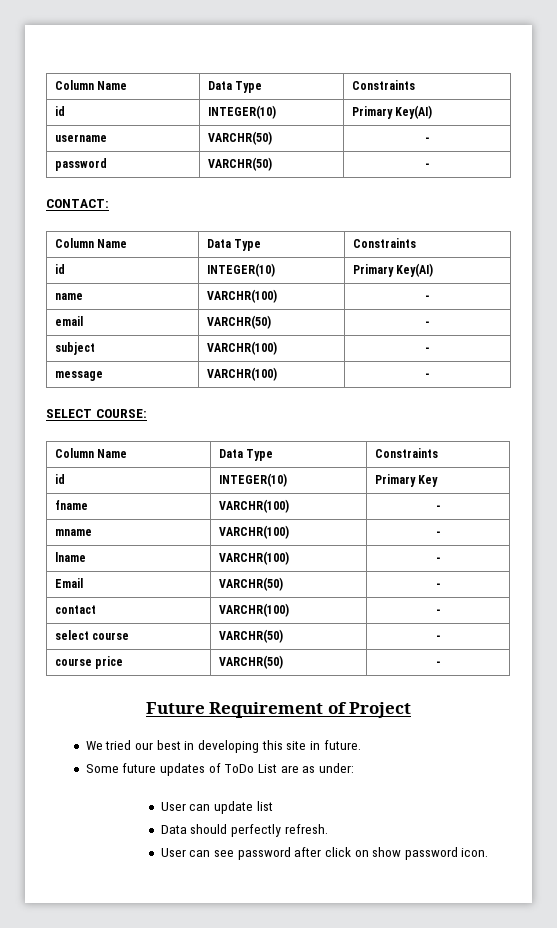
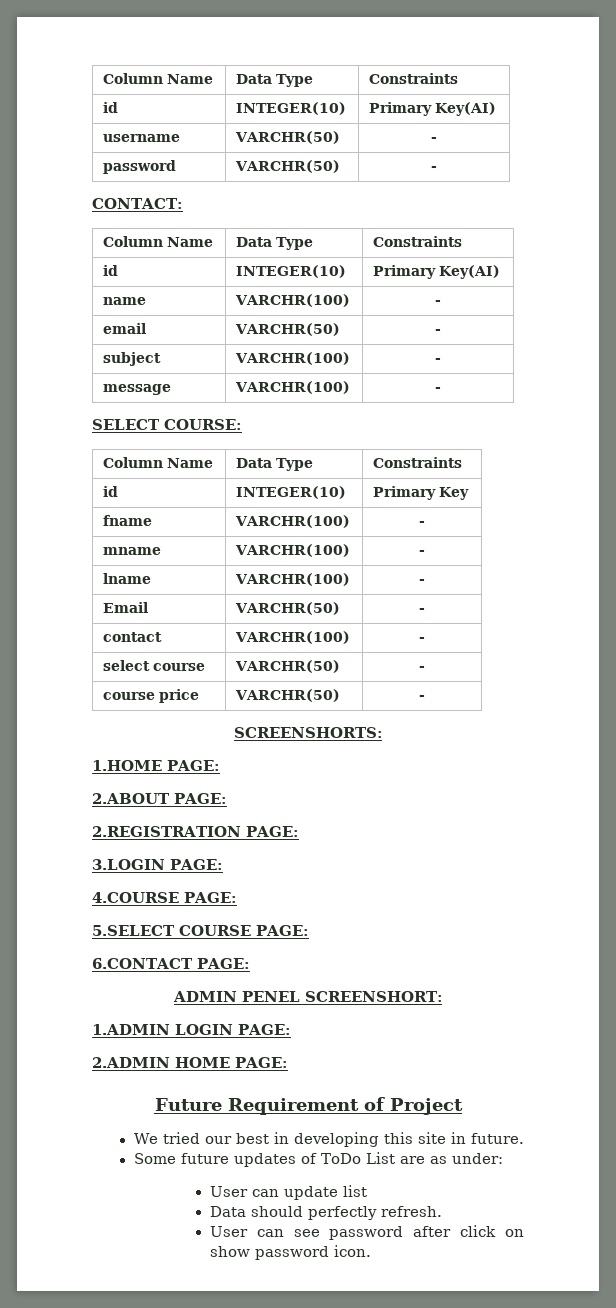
(441, 663) none -> [233,727,383,738] [92,760,220,771] [92,793,227,804] [92,826,299,837] [92,859,223,870] [92,892,237,903] [92,925,309,936] [92,958,250,969] [172,991,443,1002] [92,1024,291,1035] [92,1057,288,1068] // SCREENSHORTS: // 1.HOME PAGE: // 2.ABOUT PAGE: // 2.REGISTRATION PAGE: // 3.LOGIN PAGE: // 4.COURSE PAGE: // 5.SELECT COURSE PAGE: // 6.CONTACT PAGE: // ADMIN PENEL SCREENSHORT: // 1.ADMIN LOGIN PAGE: // 2.ADMIN HOME PAGE:

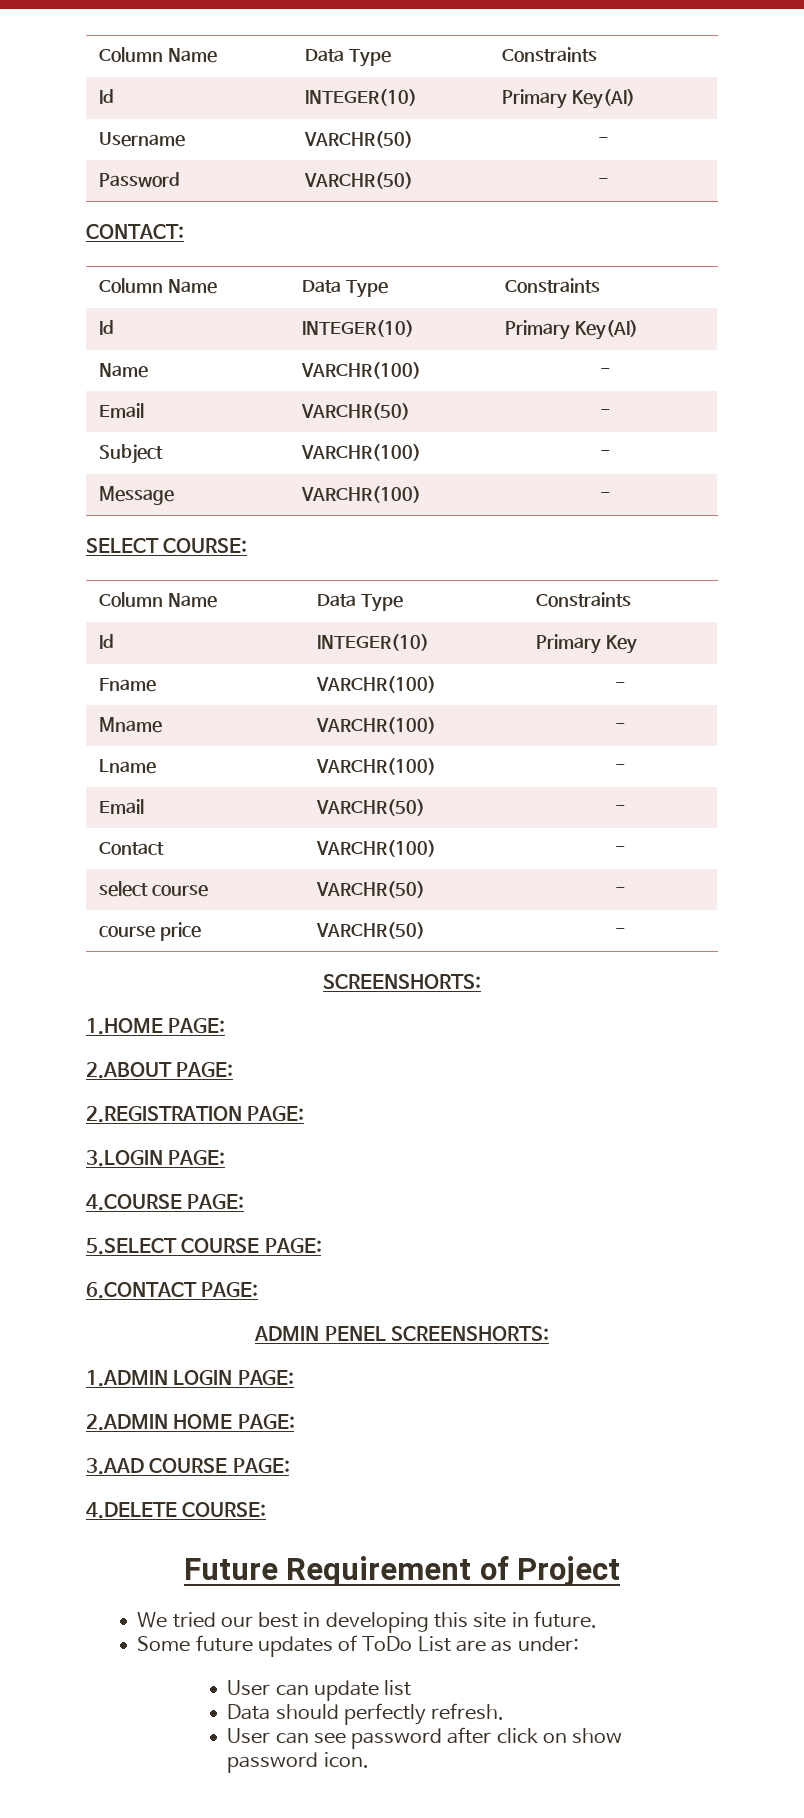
[102,73,213,84] [235,74,313,87] [368,73,458,84] [102,102,118,113] [235,102,346,115] [368,102,496,116] [102,134,180,142] [234,131,340,144] [431,137,437,142] [102,160,176,174] Column Name | Data Type | Constraints // id | INTEGER(10) | Primary Key(AI) // username | VARCHR(50) | - // password -> [99,47,217,63] [305,49,391,67] [502,47,598,62] [99,89,115,104] [305,89,418,106] [502,89,635,109] [99,132,186,147] [304,131,414,148] [598,137,609,145] [99,172,181,187] Column Name | Data Type | Constraints // Id | INTEGER(10) | Primary Key(AI) // Username | VARCHR(50) | - // Password
[102,265,118,276] [235,265,346,278] [372,265,500,279] [102,297,146,305] [234,294,350,307] [435,300,441,305] [102,323,146,334] [234,323,340,336] [435,329,441,334] [102,352,161,366] [234,352,350,365] [435,358,441,363] [102,384,171,395] id | INTEGER(10) | Primary Key(AI) // name | VARCHR(100) | - // email | VARCHR(50) | - // subject | VARCHR(100) | - // message -> [99,320,115,335] [302,320,415,337] [505,320,638,340] [99,363,149,378] [301,362,422,379] [599,368,611,376] [99,403,145,418] [301,403,411,420] [599,409,611,417] [99,444,164,464] [301,444,422,461] [599,450,611,458] [99,486,175,505] Id | INTEGER(10) | Primary Key(AI) // Name | VARCHR(100) | - // Email | VARCHR(50) | - // Subject | VARCHR(100) | - // Message
[102,486,118,497] id -> [99,634,115,649] Id
[102,515,152,526] [234,515,350,528] [419,521,425,526] [102,547,161,555] [234,544,350,557] [419,550,425,555] [102,573,151,584] [234,573,350,586] [419,579,425,584] [102,602,148,613] [234,602,340,615] [419,608,425,613] [102,632,162,642] fname | VARCHR(100) | - // mname | VARCHR(100) | - // lname | VARCHR(100) | - // Email | VARCHR(50) | - // contact -> [99,678,157,692] [316,676,437,693] [615,682,626,690] [99,717,163,733] [316,717,437,734] [615,723,626,731] [99,759,157,774] [316,758,437,775] [615,764,626,772] [99,799,145,814] [316,799,426,816] [615,805,626,813] [99,842,165,856] Fname | VARCHR(100) | - // Mname | VARCHR(100) | - // Lname | VARCHR(100) | - // Email | VARCHR(50) | - // Contact
[304,991,443,1002] SCREENSHORT: -> [390,1326,549,1341] SCREENSHORTS:
(288, 1062) none -> [86,1458,290,1475] [86,1502,267,1519] // 3.AAD COURSE PAGE: // 4.DELETE COURSE:

